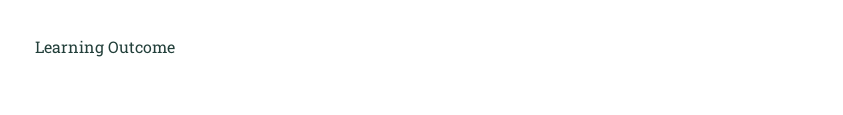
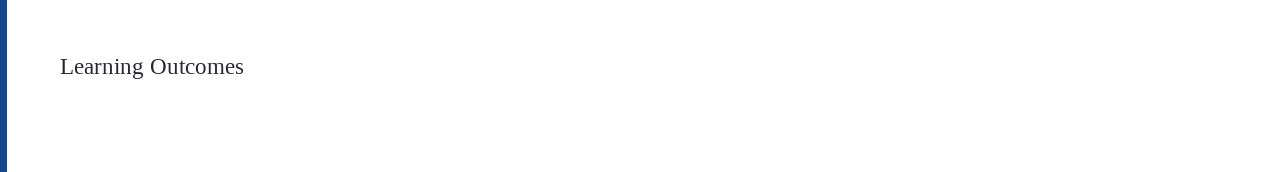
[108,41,176,54] Outcome -> [150,59,245,74] Outcomes

